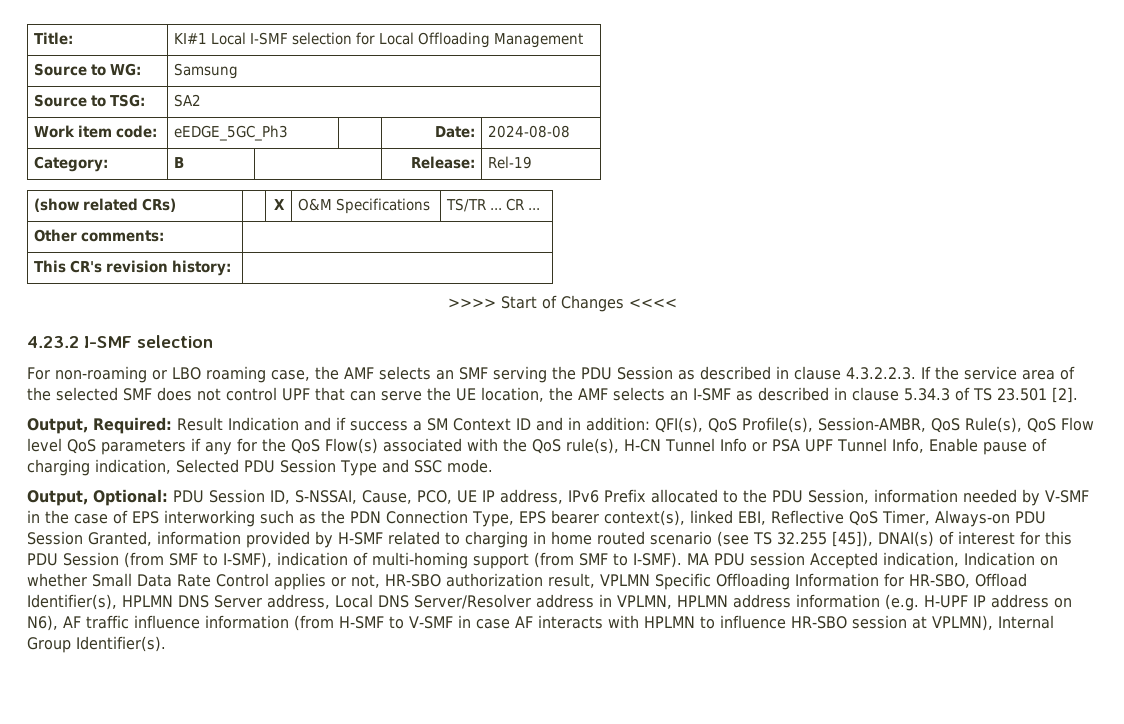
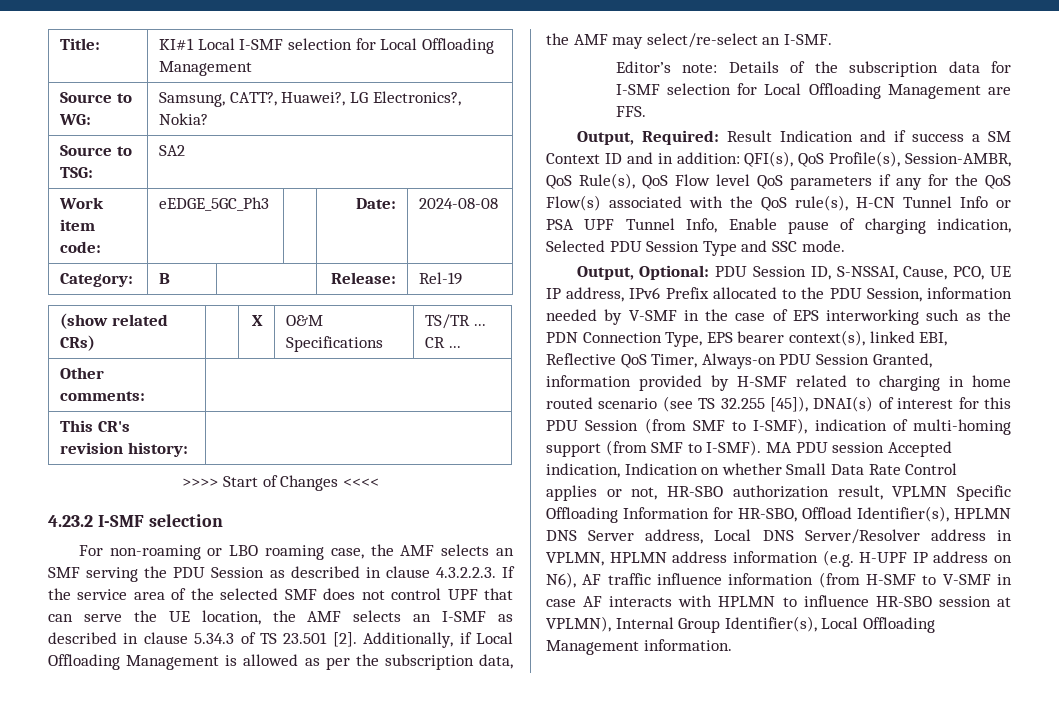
[174,63,239,79] Samsung -> [159,91,461,107] [159,113,209,125] Samsung, CATT?, Huawei?, LG Electronics?, Nokia?
(1078, 395) none -> [363,632,513,648] [48,654,513,670] [546,33,832,49] [615,61,1011,77] [615,83,1011,99] [615,106,646,117] Additionally, if Local Offloading Management is allowed as per the subscription data, the AMF may select/re-select an I-SMF. // Editor’s note: Details of the subscription data for I-SMF selection for Local Offloading Management are FFS.
[76,636,166,652] Identifier(s). -> [724,616,935,633] [546,639,732,655] Identifier(s), Local Offloading Management information.

